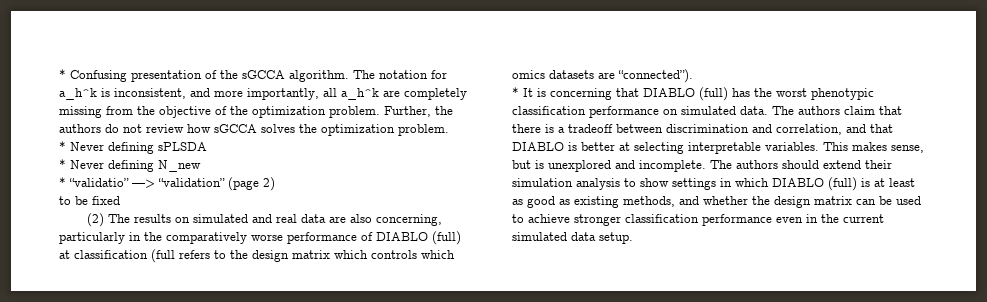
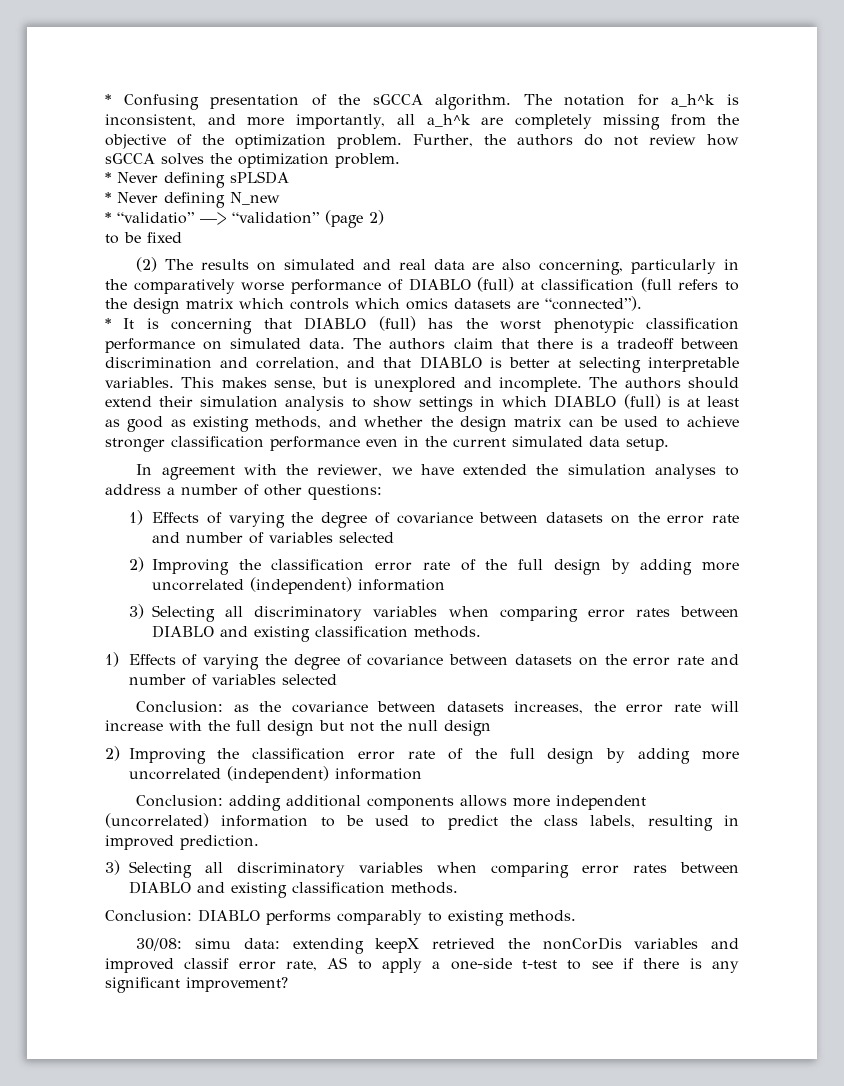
(633, 238) none -> [136,464,740,480] [105,484,382,500] [128,510,740,528] [152,532,395,544] [128,557,740,575] [152,577,446,594] [128,604,739,622] [152,625,482,642] [105,652,739,670] [128,674,337,686] [136,701,739,714] [105,720,491,736] [105,746,739,764] [128,766,422,783] [136,795,647,811] [105,813,739,831] [105,835,259,850] [105,860,740,878] [128,881,458,898] [105,909,576,926] [136,937,740,954] [105,957,739,973] [105,977,288,993] // In agreement with the reviewer, we have extended the simulation analyses to address a number of other questions: // 1) Effects of varying the degree of covariance between datasets on the error rate and number of variables selected // 2) Improving the classification error rate of the full design by adding more uncorrelated (independent) information // 3) Selecting all discriminatory variables when comparing error rates between DIABLO and existing classification methods. // 1) Effects of varying the degree of covariance between datasets on the error rate and number of variables selected // Conclusion: as the covariance between datasets increases, the error rate will increase with the full design but not the null design // 2) Improving the classification error rate of the full design by adding more uncorrelated (independent) information // Conclusion: adding additional components allows more independent (uncorrelated) information to be used to predict the class labels, resulting in improved prediction. // 3) Selecting all discriminatory variables when comparing error rates between DIABLO and existing classification methods. // Conclusion: DIABLO performs comparably to existing methods. // 30/08: simu data: extending keepX retrieved the nonCorDis variables and improved classif error rate, AS to apply a one-side t-test to see if there is any significant improvement?

